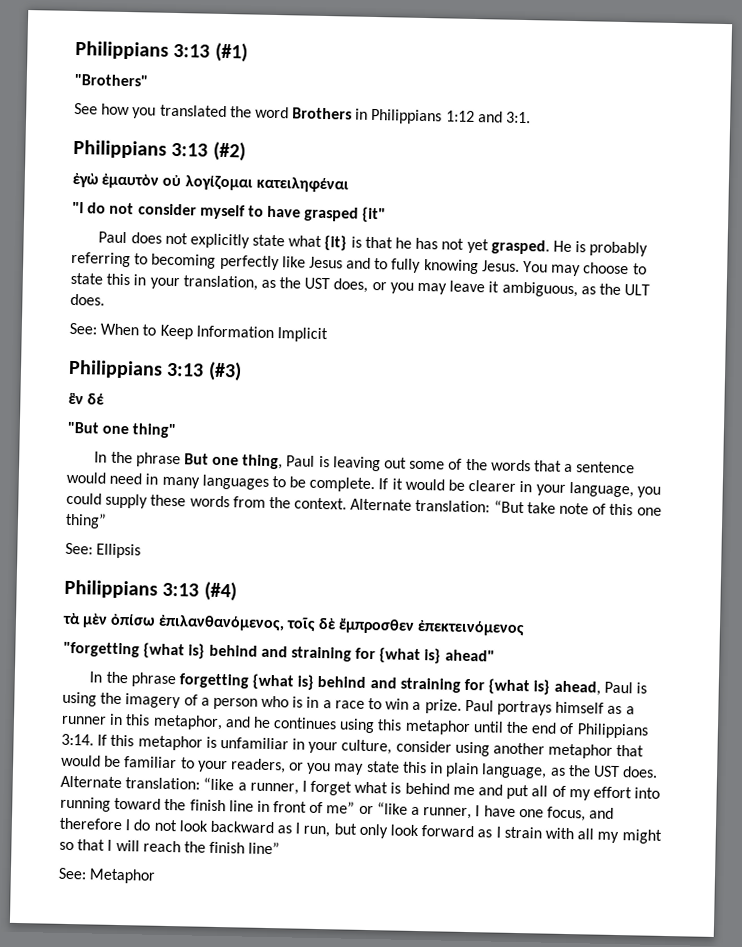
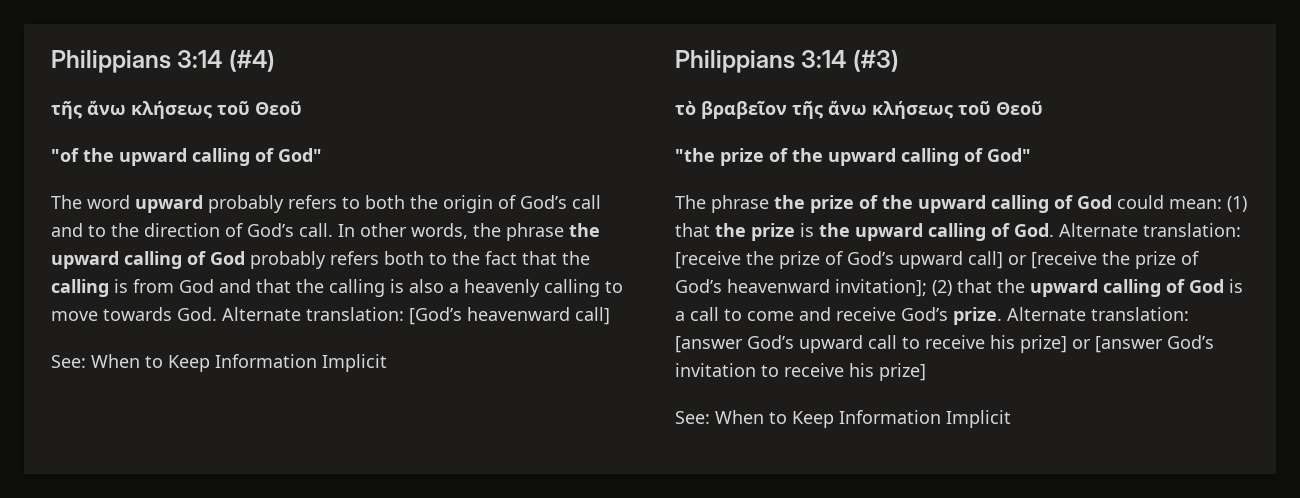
[75,40,248,63] [74,73,148,87] [74,102,532,125] [73,139,246,162] [72,172,349,193] [72,201,387,223] [98,231,649,257] [71,251,647,277] [70,272,651,298] [70,293,105,306] Philippians 3:13 (#1) // "Brothers" // See how you translated the word Brothers in Philippians 1:12 and 3:1. // Philippians 3:13 (#2) // ἐγὼ ἐμαυτὸν οὐ λογίζομαι κατειληφέναι // "I do not consider myself to have grasped {it" // Paul does not explicitly state what {it} is that he has not yet grasped. He is probably referring to becoming perfectly like Jesus and to fully knowing Jesus. You may choose to state this in your translation, as the UST does, or you may leave it ambiguous, as the ULT does. -> [51,50,275,73] [51,100,302,119] [51,148,322,166] [51,195,601,213] [51,223,600,241] [51,251,590,269] [51,279,623,297] [51,307,610,325] Philippians 3:14 (#4) // τῆς ἄνω κλήσεως τοῦ Θεοῦ // "of the upward calling of God" // The word upward probably refers to both the origin of God’s call and to the direction of God’s call. In other words, the phrase the upward calling of God probably refers both to the fact that the calling is from God and that the calling is also a heavenly calling to move towards God. Alternate translation: [God’s heavenward call]
[166,362,205,377] 3:13 -> [801,50,847,68] 3:14
[68,392,106,405] [67,421,177,439] [94,451,636,474] [66,471,661,498] [66,492,662,516] [65,512,107,529] [65,542,142,559] [64,579,237,602] [62,612,526,637] [63,641,495,664] [89,671,647,696] [62,691,635,716] [61,713,649,739] [61,733,645,759] [61,754,659,779] [60,775,661,801] [60,796,615,822] [59,817,662,844] [59,839,281,855] [58,867,157,884] ἓν δέ // "But one thing" // In the phrase But one thing, Paul is leaving out some of the words that a sentence would need in many languages to be complete. If it would be clearer in your language, you could supply these words from the context. Alternate translation: “But take note of this one thing” // See: Ellipsis // Philippians 3:13 (#4) // τὰ μὲν ὀπίσω ἐπιλανθανόμενος, τοῖς δὲ ἔμπροσθεν ἐπεκτεινόμενος // "forgetting {what is} behind and straining for {what is} ahead" // In the phrase forgetting {what is} behind and straining for {what is} ahead, Paul is using the imagery of a person who is in a race to win a prize. Paul portrays himself as a runner in this metaphor, and he continues using this metaphor until the end of Philippians 3:14. If this metaphor is unfamiliar in your culture, consider using another metaphor that would be familiar to your readers, or you may state this in plain language, as the UST does. Alternate translation: “like a runner, I forget what is behind me and put all of my effort into running toward the finish line in front of me” or “like a runner, I have one focus, and therefore I do not look backward as I run, but only look forward as I strain with all my might so that I will reach the finish line” // See: Metaphor -> [675,100,1043,119] [675,148,1031,166] [675,195,1247,213] [675,223,1241,241] [675,251,1199,269] [675,279,1243,297] [675,307,1189,325] [675,335,1214,353] [675,363,926,381] [675,410,1011,428] τὸ βραβεῖον τῆς ἄνω κλήσεως τοῦ Θεοῦ // "the prize of the upward calling of God" // The phrase the prize of the upward calling of God could mean: (1) that the prize is the upward calling of God. Alternate translation: [receive the prize of God’s upward call] or [receive the prize of God’s heavenward invitation]; (2) that the upward calling of God is a call to come and receive God’s prize. Alternate translation: [answer God’s upward call to receive his prize] or [answer God’s invitation to receive his prize] // See: When to Keep Information Implicit

